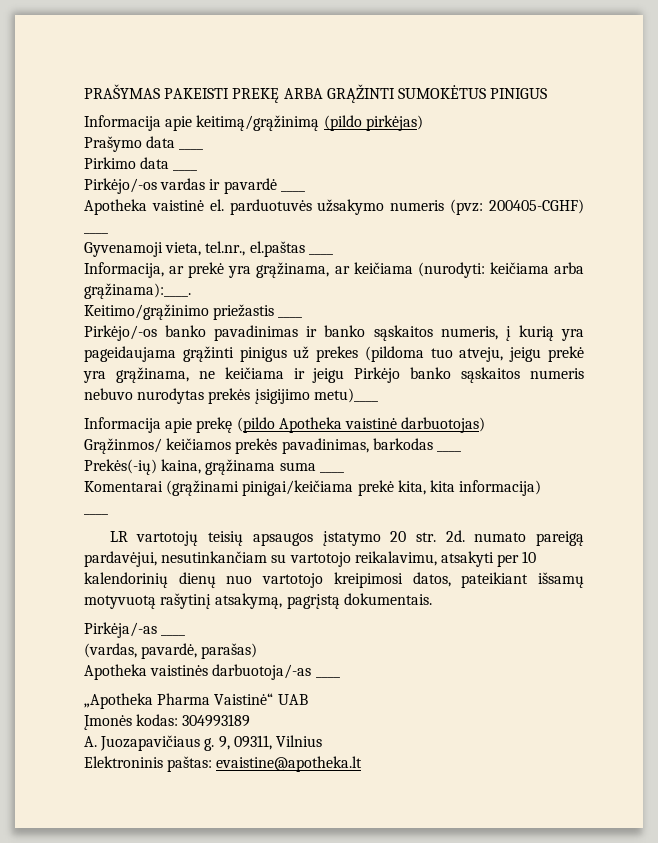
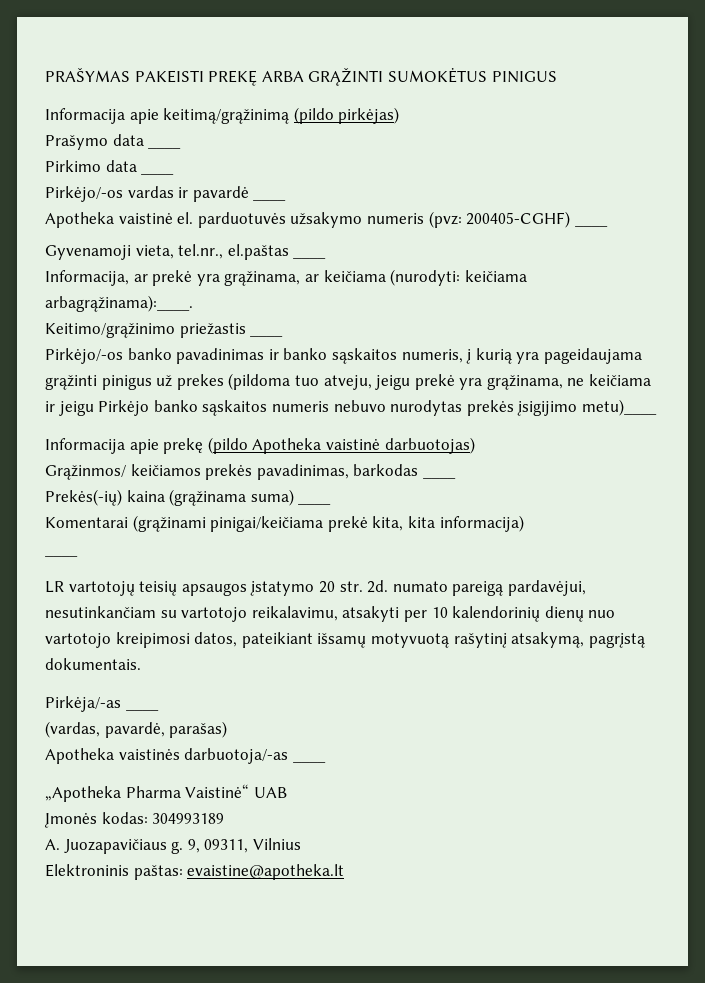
[553,262,584,274] [84,283,191,299] arba grąžinama):____. -> [45,295,193,312] arbagrąžinama):____.
[161,459,316,475] kaina, grąžinama suma -> [126,489,294,506] kaina (grąžinama suma)

